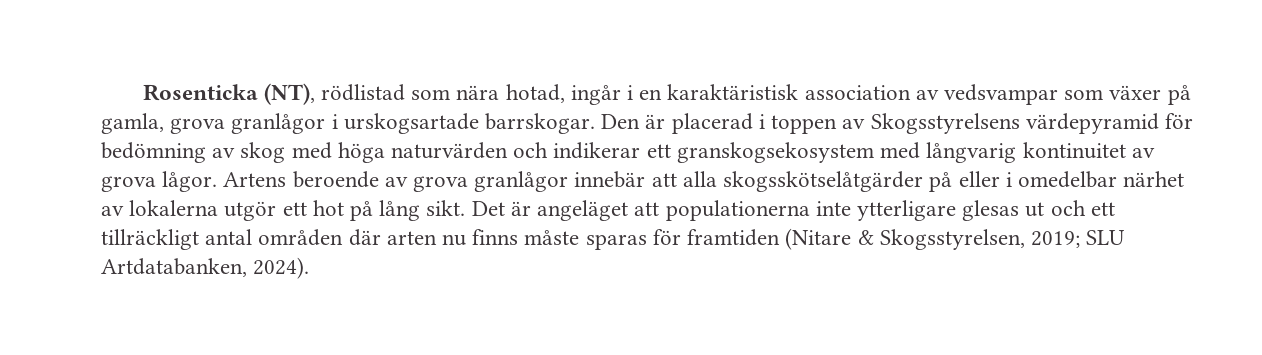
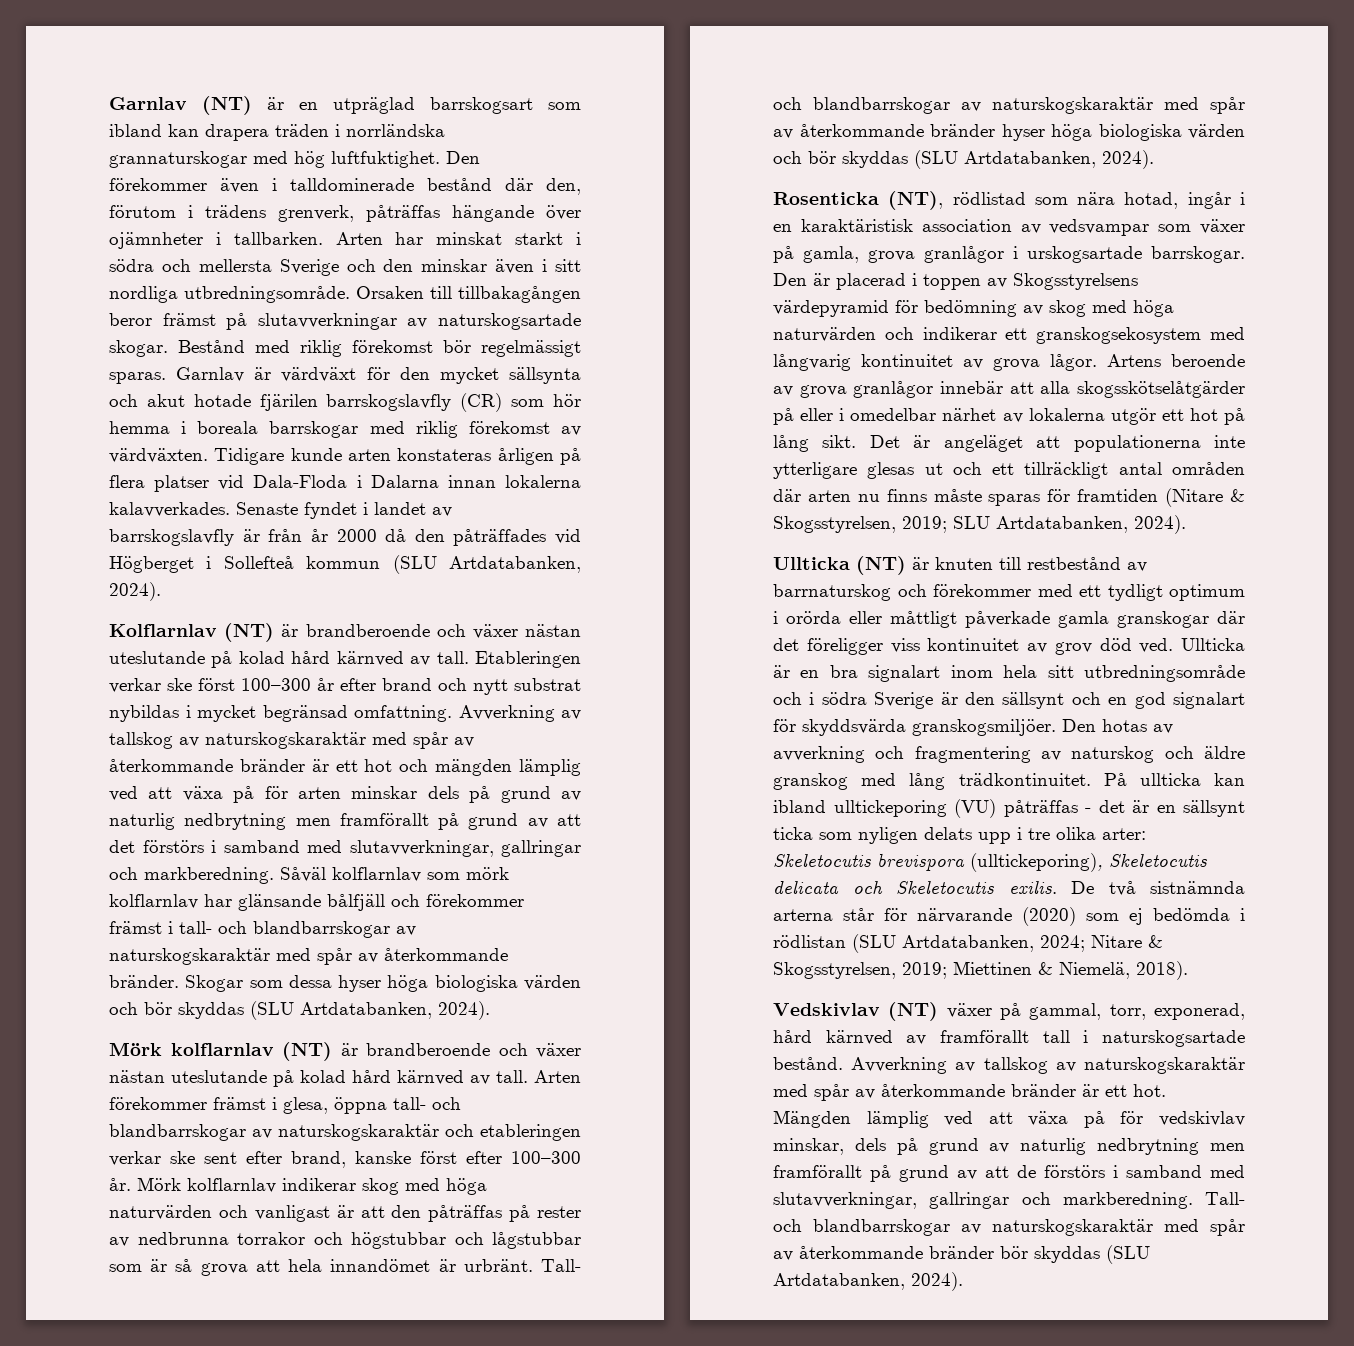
(142, 92) none -> [109,96,581,115] [109,124,445,141] [109,151,480,168] [109,178,581,195] [109,205,581,222] [109,232,581,249] [109,259,582,276] [109,286,581,303] [109,313,581,330] [109,340,581,357] [109,367,581,384] [109,393,581,412] [109,421,581,438] [109,448,581,465] [109,475,581,492] [109,502,452,519] [109,529,581,546] [109,555,581,574] [109,582,161,601] [109,623,581,642] [109,651,581,668] [109,678,581,695] [109,705,581,722] [109,732,474,749] [109,759,581,776] [109,786,581,803] [109,813,581,830] [109,840,581,857] [109,867,509,884] [109,894,524,911] [109,921,416,938] [109,948,508,965] [109,975,581,992] [109,1001,490,1020] [109,1042,581,1061] [109,1070,581,1087] [109,1097,461,1114] [109,1124,581,1141] [109,1151,581,1168] [109,1177,487,1195] [109,1205,581,1222] [109,1232,581,1249] [109,1259,581,1276] [773,97,1245,114] [773,124,1245,141] [773,150,1154,169] Garnlav (NT) är en utpräglad barrskogsart som ibland kan drapera träden i norrländska grannaturskogar med hög luftfuktighet. Den förekommer även i talldominerade bestånd där den, förutom i trädens grenverk, påträffas hängande över ojämnheter i tallbarken. Arten har minskat starkt i södra och mellersta Sverige och den minskar även i sitt nordliga utbredningsområde. Orsaken till tillbakagången beror främst på slutavverkningar av naturskogsartade skogar. Bestånd med riklig förekomst bör regelmässigt sparas. Garnlav är värdväxt för den mycket sällsynta och akut hotade fjärilen barrskogslavfly (CR) som hör hemma i boreala barrskogar med riklig förekomst av värdväxten. Tidigare kunde arten konstateras årligen på flera platser vid Dala-Floda i Dalarna innan lokalerna kalavverkades. Senaste fyndet i landet av barrskogslavfly är från år 2000 då den påträffades vid Högberget i Sollefteå kommun (SLU Artdatabanken, 2024). // Kolflarnlav (NT) är brandberoende och växer nästan uteslutande på kolad hård kärnved av tall. Etableringen verkar ske först 100–300 år efter brand och nytt substrat nybildas i mycket begränsad omfattning. Avverkning av tallskog av naturskogskaraktär med spår av återkommande bränder är ett hot och mängden lämplig ved att växa på för arten minskar dels på grund av naturlig nedbrytning men framförallt på grund av att det förstörs i samband med slutavverkningar, gallringar och markberedning. Såväl kolflarnlav som mörk kolflarnlav har glänsande bålfjäll och förekommer främst i tall- och blandbarrskogar av naturskogskaraktär med spår av återkommande bränder. Skogar som dessa hyser höga biologiska värden och bör skyddas (SLU Artdatabanken, 2024). // Mörk kolflarnlav (NT) är brandberoende och växer nästan uteslutande på kolad hård kärnved av tall. Arten förekommer främst i glesa, öppna tall- och blandbarrskogar av naturskogskaraktär och etableringen verkar ske sent efter brand, kanske först efter 100–300 år. Mörk kolflarnlav indikerar skog med höga naturvärden och vanligast är att den påträffas på rester av nedbrunna torrakor och högstubbar och lågstubbar som är så grova att hela innandömet är urbränt. Tall- och blandbarrskogar av naturskogskaraktär med spår av återkommande bränder hyser höga biologiska värden och bör skyddas (SLU Artdatabanken, 2024). //
(310, 268) none -> [773,556,1147,575] [773,584,1245,601] [773,611,1245,628] [773,638,1245,655] [773,665,1245,682] [773,692,1245,709] [773,719,1173,736] [773,746,1245,763] [773,773,1245,790] [773,799,1245,818] [773,827,1146,844] [773,853,1207,872] [773,881,1245,896] [773,907,1245,926] [773,934,1163,953] [773,961,1188,980] [773,1002,1245,1021] [773,1030,1245,1047] [773,1057,1245,1074] [773,1084,1166,1101] [773,1110,1245,1128] [773,1138,1245,1155] [773,1165,1245,1182] [773,1192,1245,1209] [773,1219,1245,1236] [773,1245,1150,1264] [773,1272,963,1291] // Ullticka (NT) är knuten till restbestånd av barrnaturskog och förekommer med ett tydligt optimum i orörda eller måttligt påverkade gamla granskogar där det föreligger viss kontinuitet av grov död ved. Ullticka är en bra signalart inom hela sitt utbredningsområde och i södra Sverige är den sällsynt och en god signalart för skyddsvärda granskogsmiljöer. Den hotas av avverkning och fragmentering av naturskog och äldre granskog med lång trädkontinuitet. På ullticka kan ibland ulltickeporing (VU) påträffas - det är en sällsynt ticka som nyligen delats upp i tre olika arter: Skeletocutis brevispora (ulltickeporing), Skeletocutis delicata och Skeletocutis exilis. De två sistnämnda arterna står för närvarande (2020) som ej bedömda i rödlistan (SLU Artdatabanken, 2024; Nitare & Skogsstyrelsen, 2019; Miettinen & Niemelä, 2018). // Vedskivlav (NT) växer på gammal, torr, exponerad, hård kärnved av framförallt tall i naturskogsartade bestånd. Avverkning av tallskog av naturskogskaraktär med spår av återkommande bränder är ett hot. Mängden lämplig ved att växa på för vedskivlav minskar, dels på grund av naturlig nedbrytning men framförallt på grund av att de förstörs i samband med slutavverkningar, gallringar och markberedning. Tall- och blandbarrskogar av naturskogskaraktär med spår av återkommande bränder bör skyddas (SLU Artdatabanken, 2024).

